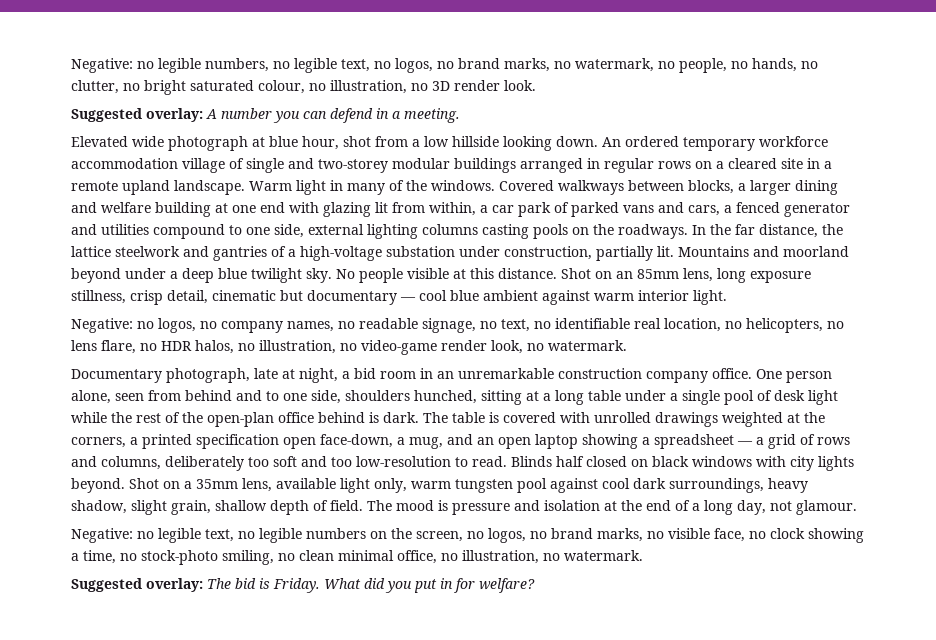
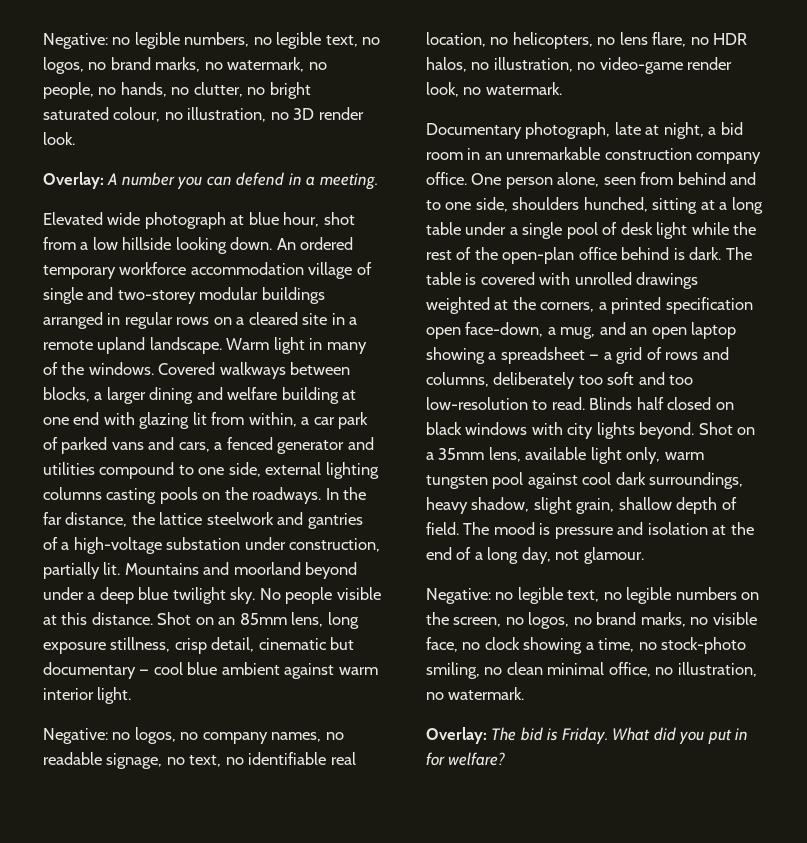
[71,108,203,122] Suggested overlay: -> [43,172,104,189] Overlay:
[71,578,203,592] Suggested overlay: -> [426,727,487,744] Overlay:

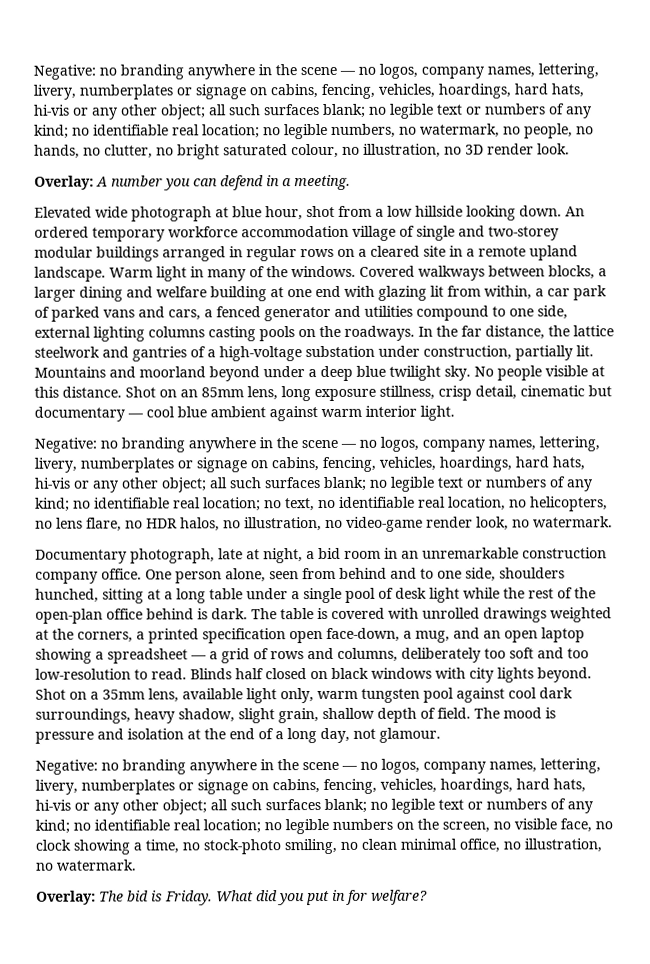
[43,32,381,49] [43,57,201,74] Negative: no legible numbers, no legible text, no logos, no brand marks, -> [33,63,599,80] [33,83,584,100] [34,103,592,120] [34,123,396,140] Negative: no branding anywhere in the scene — no logos, company names, lettering, livery, numberplates or signage on cabins, fencing, vehicles, hoardings, hard hats, hi-vis or any other object; all such surfaces blank; no legible text or numbers of any kind; no identifiable real location; no legible numbers,
[134,727,344,744] [43,752,163,769] logos, no company names, no readable signage, -> [121,436,600,453] [34,456,585,473] [34,476,593,493] [35,497,261,512] branding anywhere in the scene — no logos, company names, lettering, livery, numberplates or signage on cabins, fencing, vehicles, hoardings, hard hats, hi-vis or any other object; all such surfaces blank; no legible text or numbers of any kind; no identifiable real location;
[517,587,600,604] legible text, -> [122,758,601,775] [35,778,586,795] [35,798,593,815] [35,819,261,834] branding anywhere in the scene — no logos, company names, lettering, livery, numberplates or signage on cabins, fencing, vehicles, hoardings, hard hats, hi-vis or any other object; all such surfaces blank; no legible text or numbers of any kind; no identifiable real location;
[528,612,709,629] logos, no brand marks, no -> (511, 825) none

